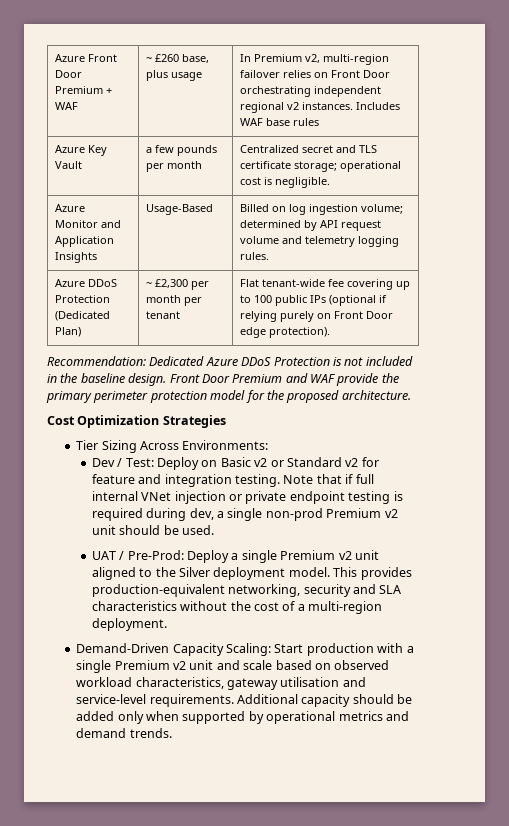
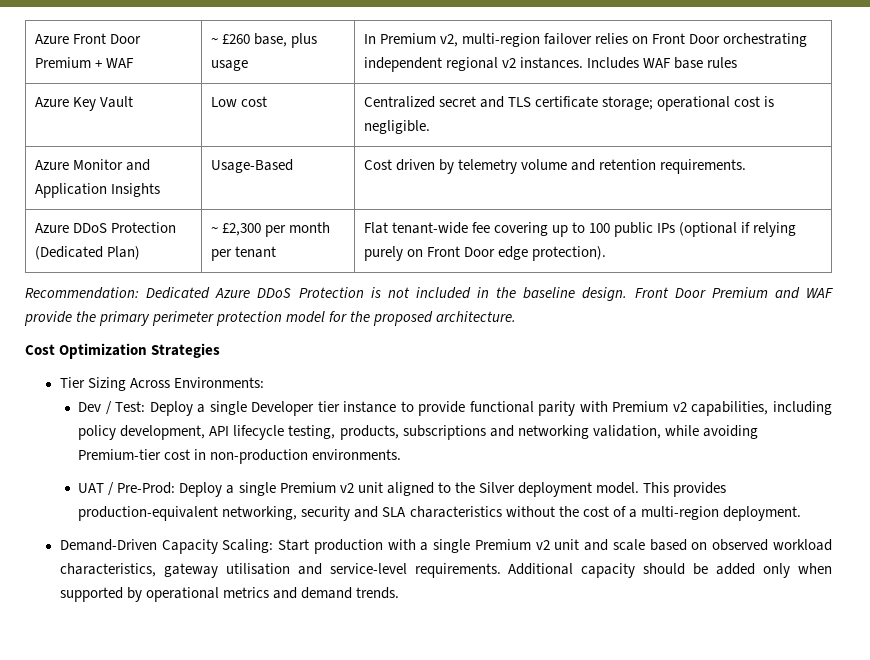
[146,145,218,156] [146,161,203,172] a few pounds per month -> [210,96,267,107] Low cost
[240,204,404,215] [240,220,382,231] [240,236,400,247] [240,252,270,260] Billed on log ingestion volume; determined by API request volume and telemetry logging rules. -> [363,159,746,174] Cost driven by telemetry volume and retention requirements.
[201,457,379,467] [91,474,374,487] [91,491,403,504] [91,508,398,521] [91,525,215,535] on Basic v2 or Standard v2 for feature and integration testing. Note that if full internal VNet injection or private endpoint testing is required during dev, a single non-prod Premium v2 unit should be used. -> [197,401,833,416] [78,425,758,440] [78,449,402,464] a single Developer tier instance to provide functional parity with Premium v2 capabilities, including policy development, API lifecycle testing, products, subscriptions and networking validation, while avoiding Premium-tier cost in non-production environments.

